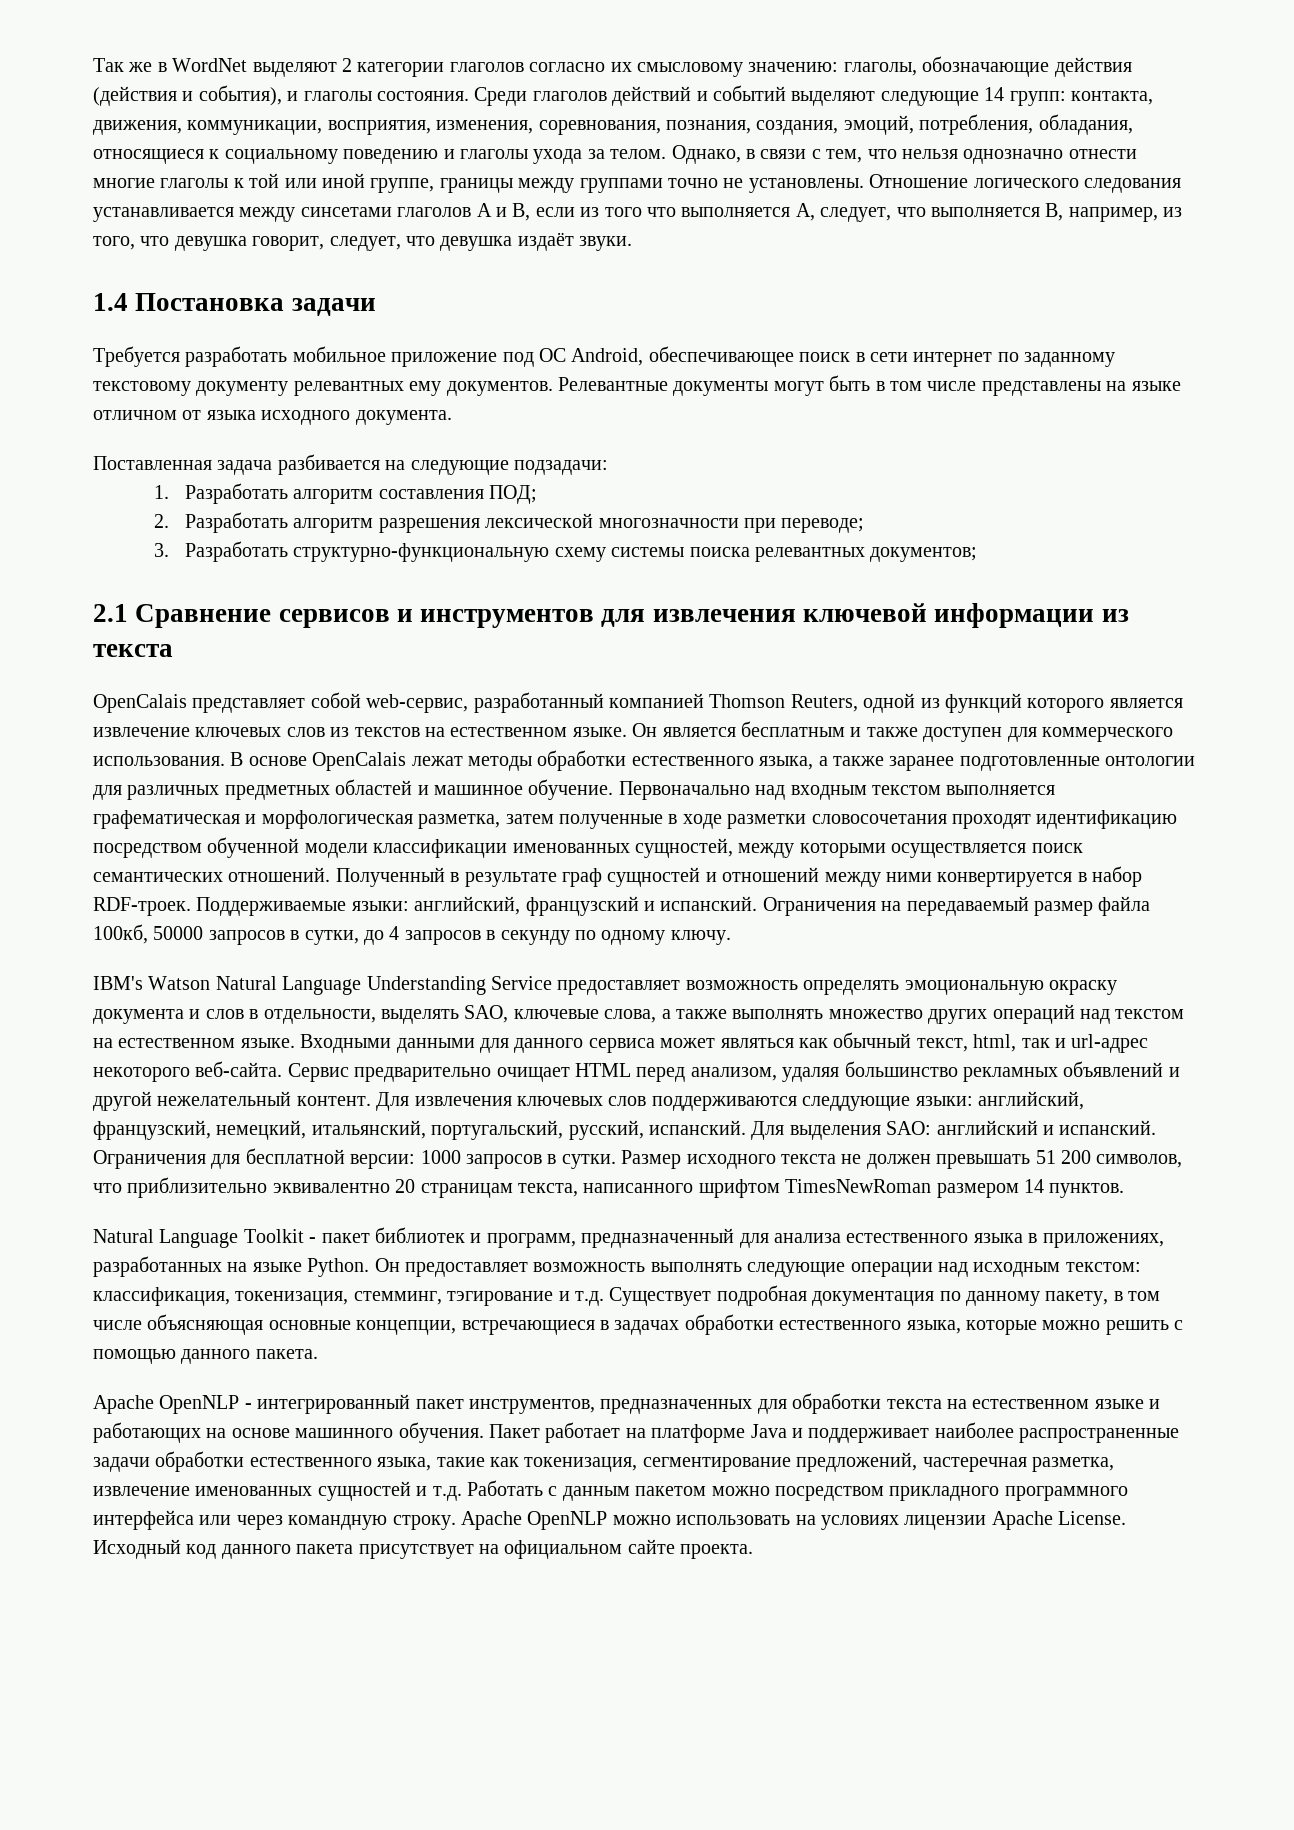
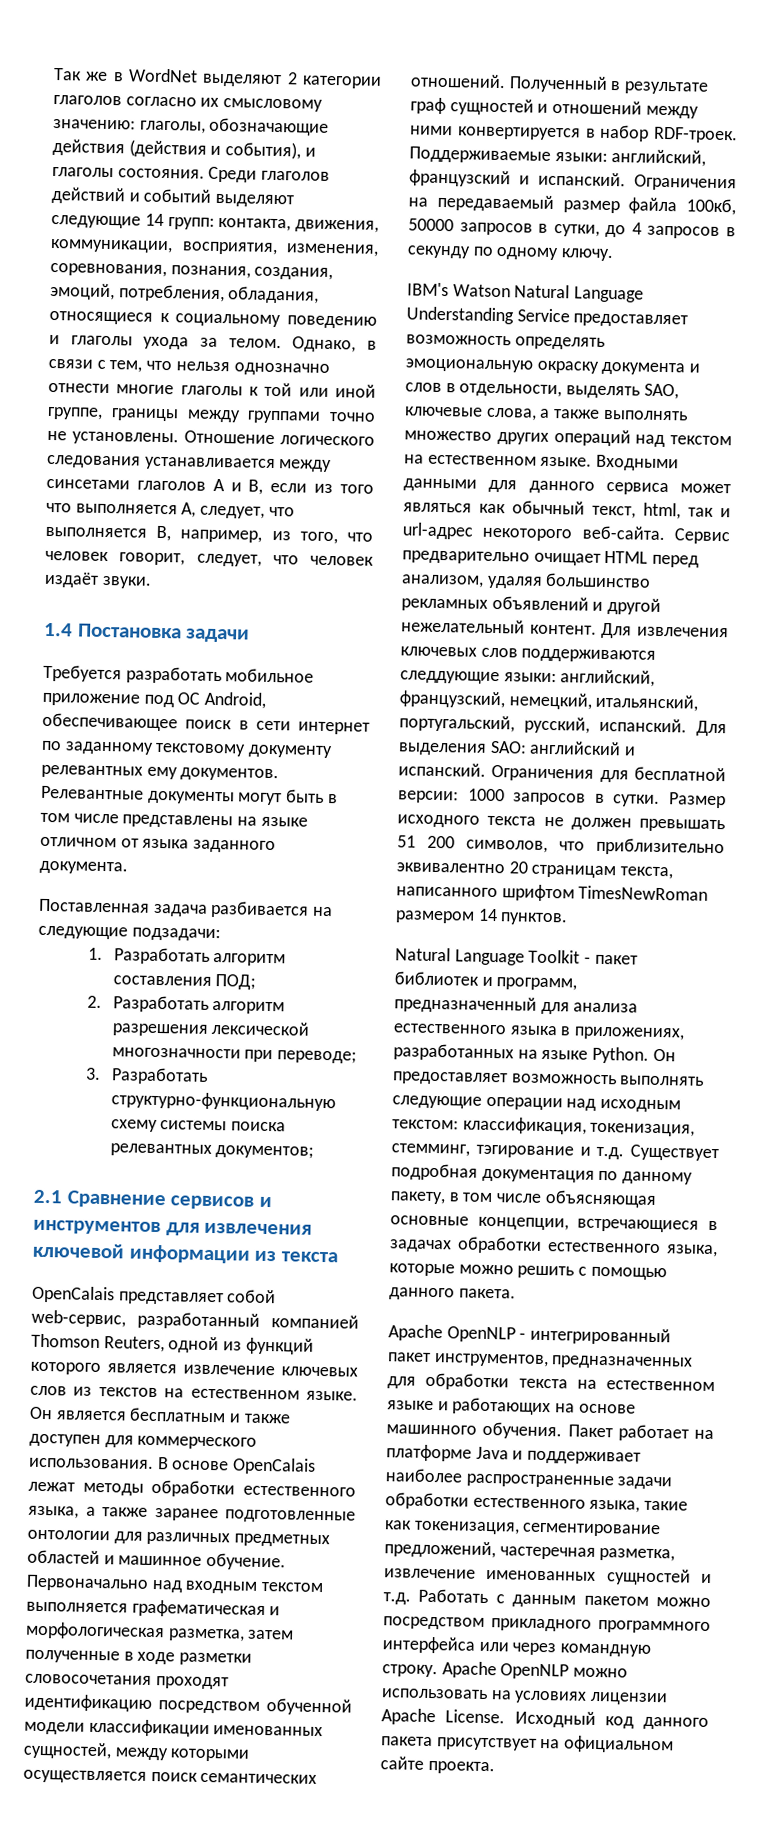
[174,236,247,251] девушка -> [45,550,109,562] человек
[440,236,513,251] девушка -> [310,555,374,566] человек
[261,410,351,425] исходного -> [193,839,277,854] заданного

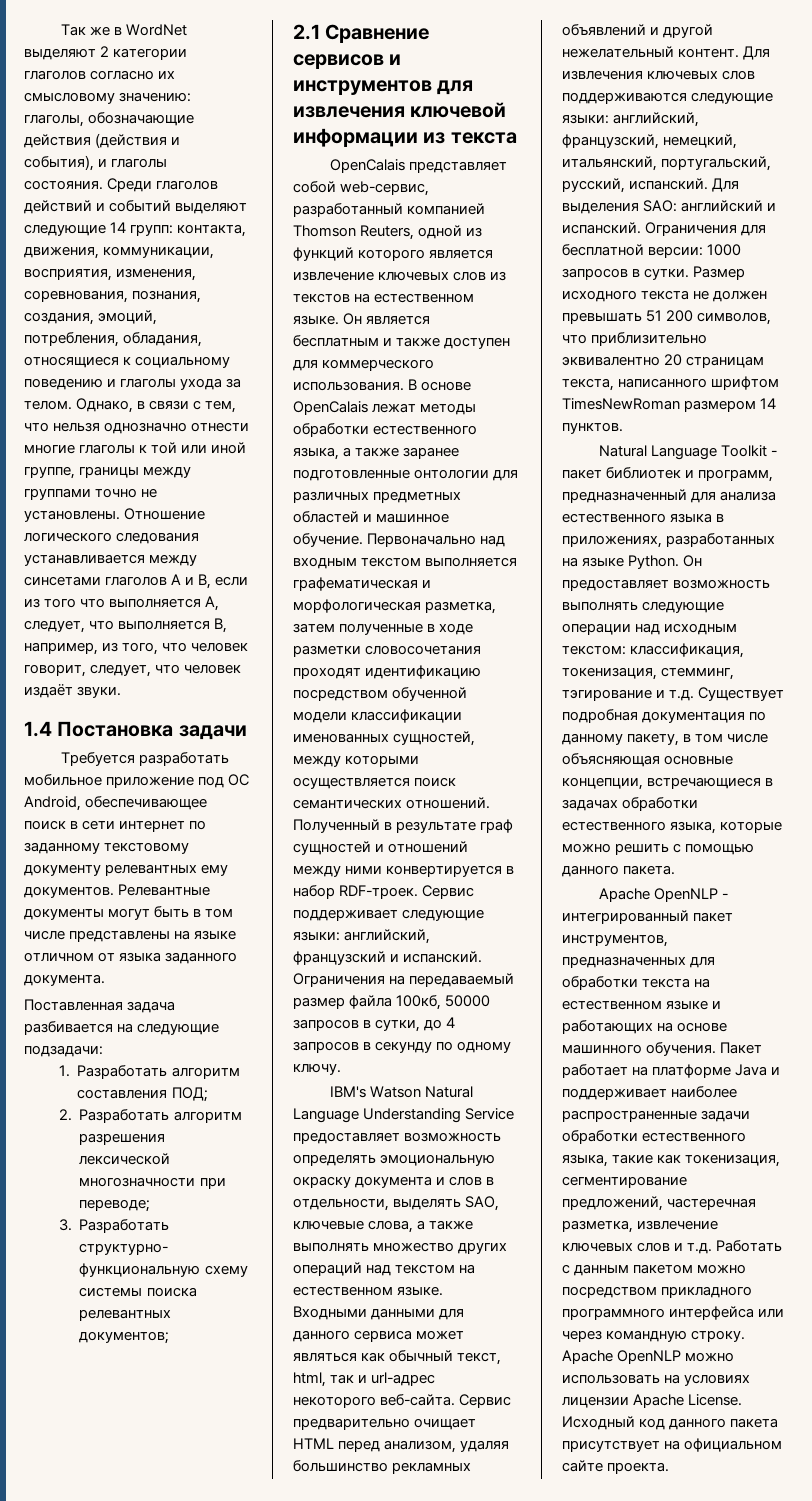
[409,146,551,164] Поддерживаемые -> [422,885,475,899] [293,909,485,921] Сервис поддерживает следующие
[400,670,500,685] следдующие -> [691,92,774,104] следующие
[486,1568,691,1586] именованных сущностей -> [562,1242,671,1252] ключевых слов

